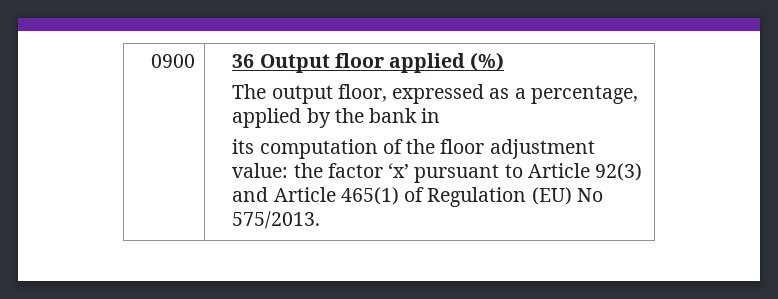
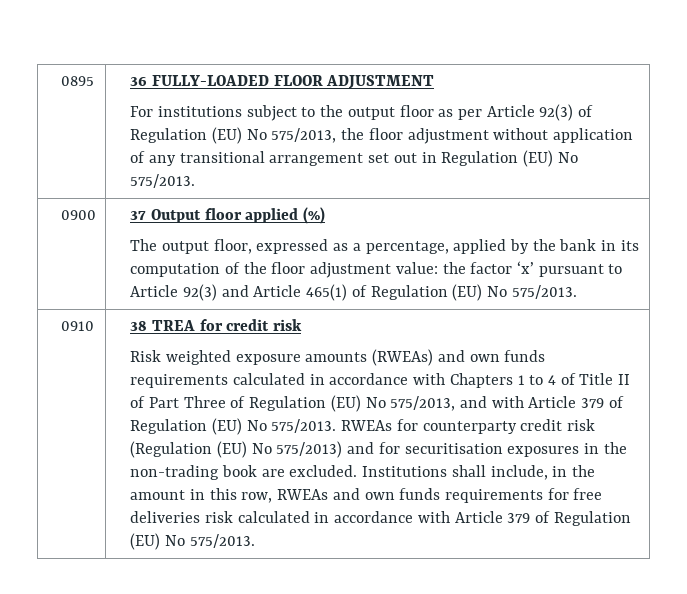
(150, 61) none -> [60,76,94,86] [130,75,435,89] [130,104,594,121] [130,127,634,144] [130,150,578,167] [130,174,196,188] 0895 | 36 FULLY-LOADED FLOOR ADJUSTMENT // For institutions subject to the output floor as per Article 92(3) of Regulation (EU) No 575/2013, the floor adjustment without application of any transitional arrangement set out in Regulation (EU) No 575/2013. //
[232,54,255,68] 36 -> [130,211,147,220] 37
(441, 115) // -> (617, 245) none
(321, 220) none -> [60,321,94,331] [130,319,303,331] [130,349,546,366] [130,373,631,388] [130,395,624,412] [130,418,596,435] [130,441,627,458] [130,465,596,480] [130,488,603,503] [130,511,631,526] [130,533,255,550] // 0910 | 38 TREA for credit risk // Risk weighted exposure amounts (RWEAs) and own funds requirements calculated in accordance with Chapters 1 to 4 of Title II of Part Three of Regulation (EU) No 575/2013, and with Article 379 of Regulation (EU) No 575/2013. RWEAs for counterparty credit risk (Regulation (EU) No 575/2013) and for securitisation exposures in the non-trading book are excluded. Institutions shall include, in the amount in this row, RWEAs and own funds requirements for free deliveries risk calculated in accordance with Article 379 of Regulation (EU) No 575/2013.

